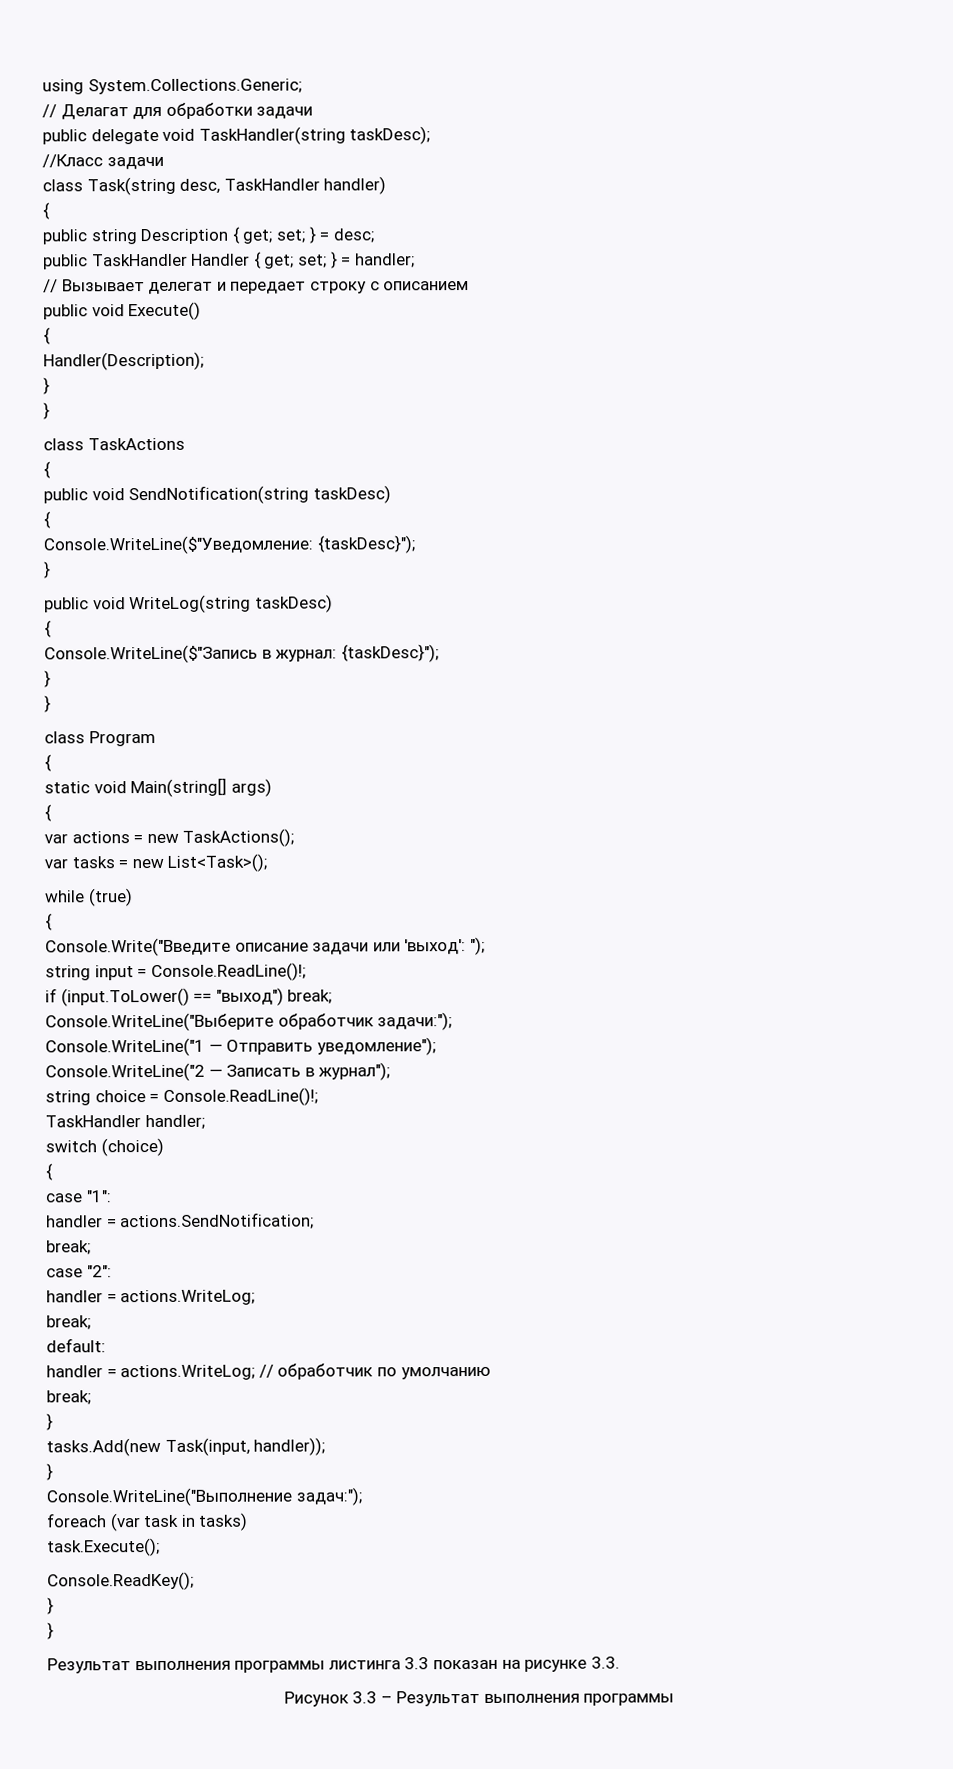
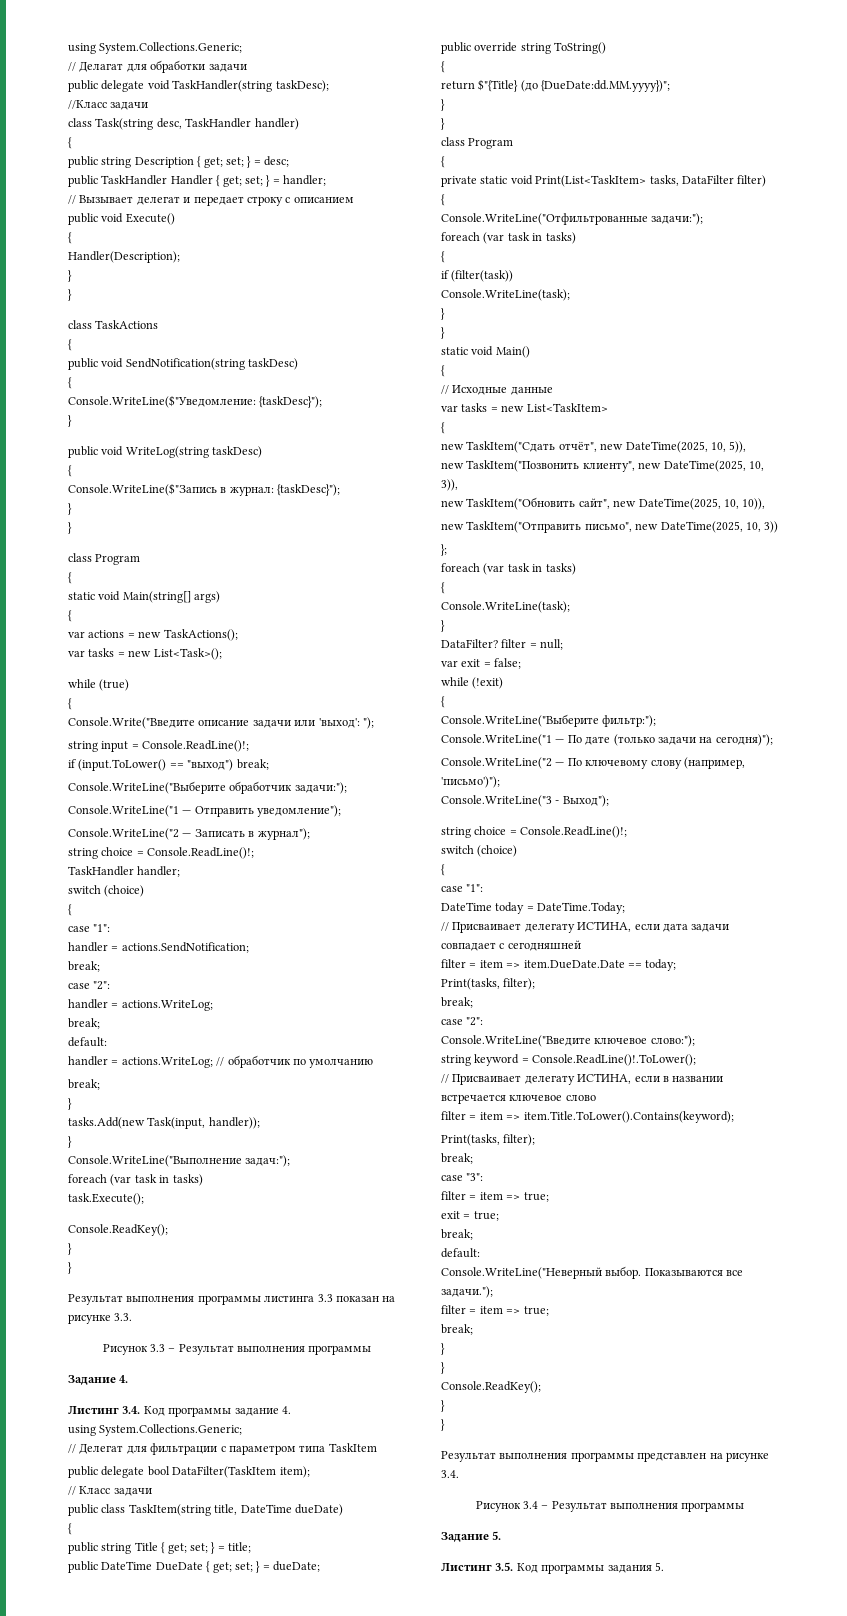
(675, 1699) none -> [68,1375,129,1386] [68,1406,291,1417] [68,1424,243,1436] [68,1443,377,1455] [68,1466,310,1478] [68,1486,152,1496] [68,1504,343,1516] [68,1523,72,1535] [68,1542,251,1554] [68,1561,320,1573] [441,42,607,54] [441,61,445,73] [441,79,671,92] [441,99,445,111] [441,118,445,130] [441,137,514,149] [441,156,445,168] [441,175,767,187] [441,194,445,206] [441,213,704,225] [441,232,576,244] [441,251,445,263] [441,270,514,282] [441,289,570,301] [441,308,445,320] [441,327,445,339] [441,346,530,358] [441,365,445,377] [441,385,553,395] [441,403,608,412] [441,422,445,434] [441,441,747,453] [441,460,764,472] [441,479,458,491] [441,497,766,510] [441,521,779,533] [441,544,447,556] [441,563,576,575] [441,582,445,594] [441,601,570,613] [441,620,445,632] [441,639,564,650] [441,658,522,669] [441,677,504,689] [441,696,445,708] [441,714,657,727] [441,734,773,746] [441,757,745,769] [441,776,500,788] [441,795,609,807] [441,826,628,838] [441,845,518,857] [441,864,445,876] [441,884,484,892] [441,902,626,914] [441,921,730,933] [441,940,581,951] [441,959,677,971] [441,978,536,990] [441,997,473,1008] [441,1017,484,1026] [441,1035,695,1047] [441,1054,697,1066] [441,1073,724,1085] [441,1094,596,1104] [441,1111,734,1123] [441,1134,536,1146] [441,1153,473,1164] [441,1173,484,1181] [441,1191,549,1202] [441,1211,499,1221] [441,1229,473,1240] [441,1248,480,1258] [441,1266,744,1279] [441,1286,493,1298] [441,1305,549,1316] [441,1324,473,1335] [441,1343,445,1355] [441,1362,445,1374] [441,1381,541,1393] [441,1400,445,1412] [441,1419,445,1431] [441,1451,769,1462] [441,1470,459,1478] [475,1501,745,1512] [441,1531,502,1543] [441,1562,664,1574] // Задание 4. // Листинг 3.4. Код программы задание 4. // using System.Collections.Generic; // // Делегат для фильтрации с параметром типа TaskItem // public delegate bool DataFilter(TaskItem item); // // Класс задачи // public class TaskItem(string title, DateTime dueDate) // { // public string Title { get; set; } = title; // public DateTime DueDate { get; set; } = dueDate; // public override string ToString() // { // return $"{Title} (до {DueDate:dd.MM.yyyy})"; // } // } // class Program // { // private static void Print(List<TaskItem> tasks, DataFilter filter) // { // Console.WriteLine("Отфильтрованные задачи:"); // foreach (var task in tasks) // { // if (filter(task)) // Console.WriteLine(task); // } // } // static void Main() // { // // Исходные данные // var tasks = new List<TaskItem> // { // new TaskItem("Сдать отчёт", new DateTime(2025, 10, 5)), // new TaskItem("Позвонить клиенту", new DateTime(2025, 10, 3)), // new TaskItem("Обновить сайт", new DateTime(2025, 10, 10)), // new TaskItem("Отправить письмо", new DateTime(2025, 10, 3)) // }; // foreach (var task in tasks) // { // Console.WriteLine(task); // } // DataFilter? filter = null; // var exit = false; // while (!exit) // { // Console.WriteLine("Выберите фильтр:"); // Console.WriteLine("1 — По дате (только задачи на сегодня)"); // Console.WriteLine("2 — По ключевому слову (например, 'письмо')"); // Console.WriteLine("3 - Выход"); // string choice = Console.ReadLine()!; // switch (choice) // { // case "1": // DateTime today = DateTime.Today; // // Присваивает делегату ИСТИНА, если дата задачи совпадает с сегодняшней // filter = item => item.DueDate.Date == today; // Print(tasks, filter); // break; // case "2": // Console.WriteLine("Введите ключевое слово:"); // string keyword = Console.ReadLine()!.ToLower(); // // Присваивает делегату ИСТИНА, если в названии встречается ключевое слово // filter = item => item.Title.ToLower().Contains(keyword); // Print(tasks, filter); // break; // case "3": // filter = item => true; // exit = true; // break; // default: // Console.WriteLine("Неверный выбор. Показываются все задачи."); // filter = item => true; // break; // } // } // Console.ReadKey(); // } // } // Результат выполнения программы представлен на рисунке 3.4. // Рисунок 3.4 – Результат выполнения программы // Задание 5. // Листинг 3.5. Код программы задания 5.

